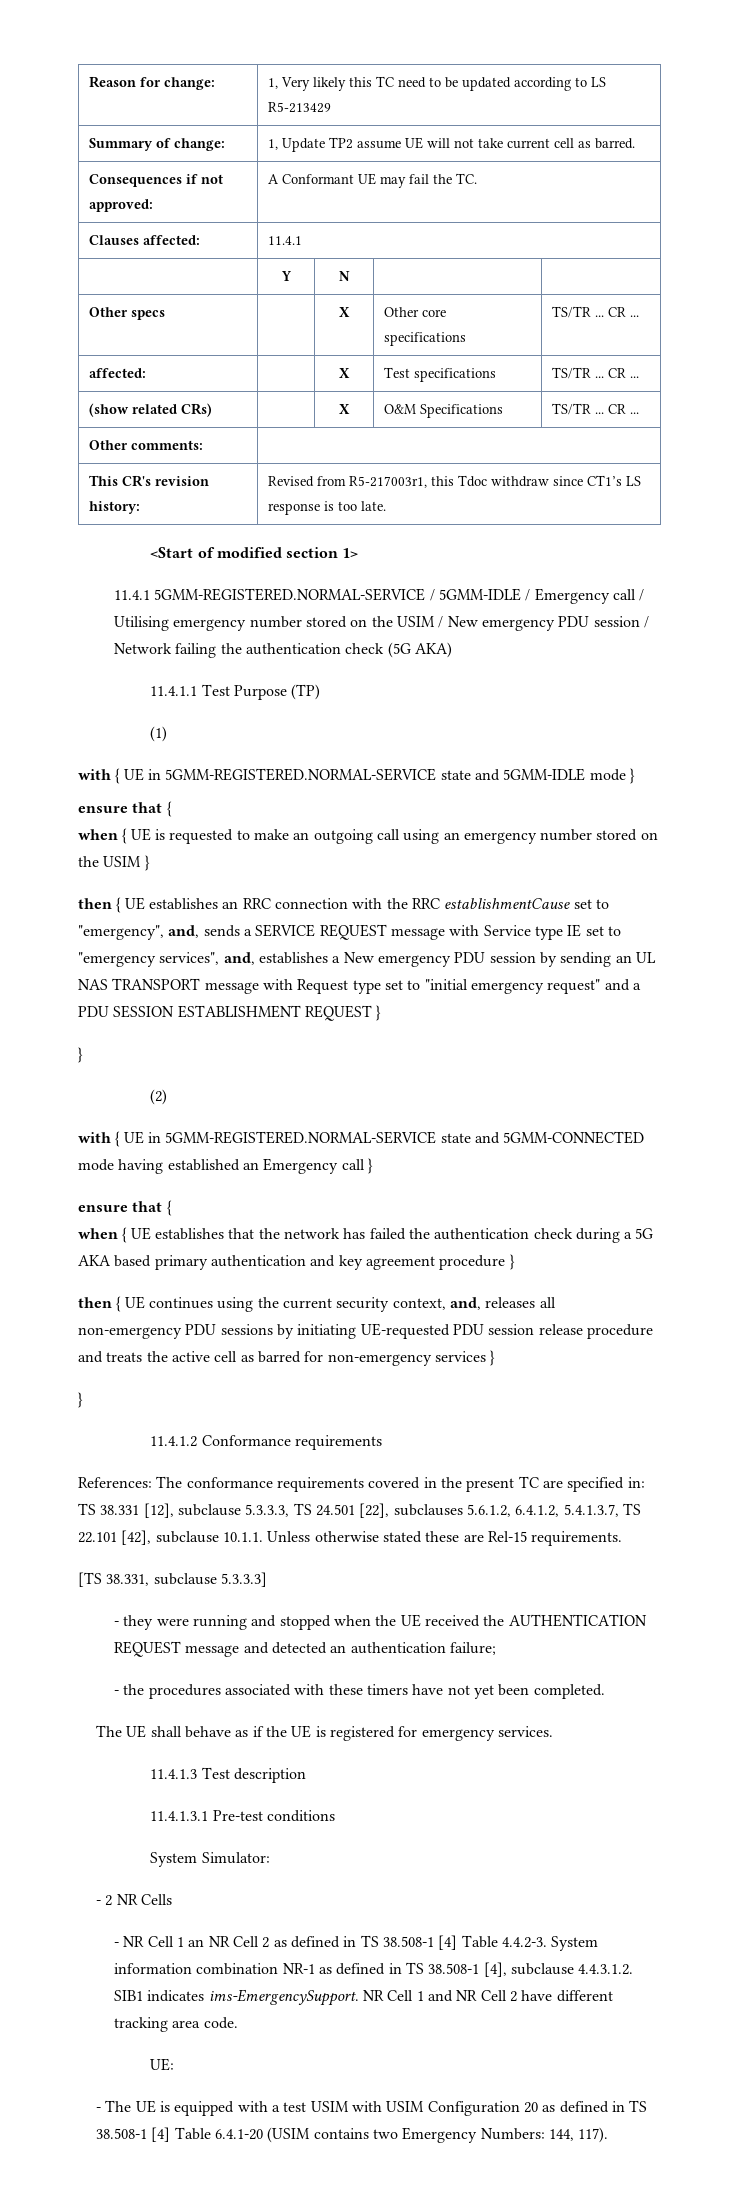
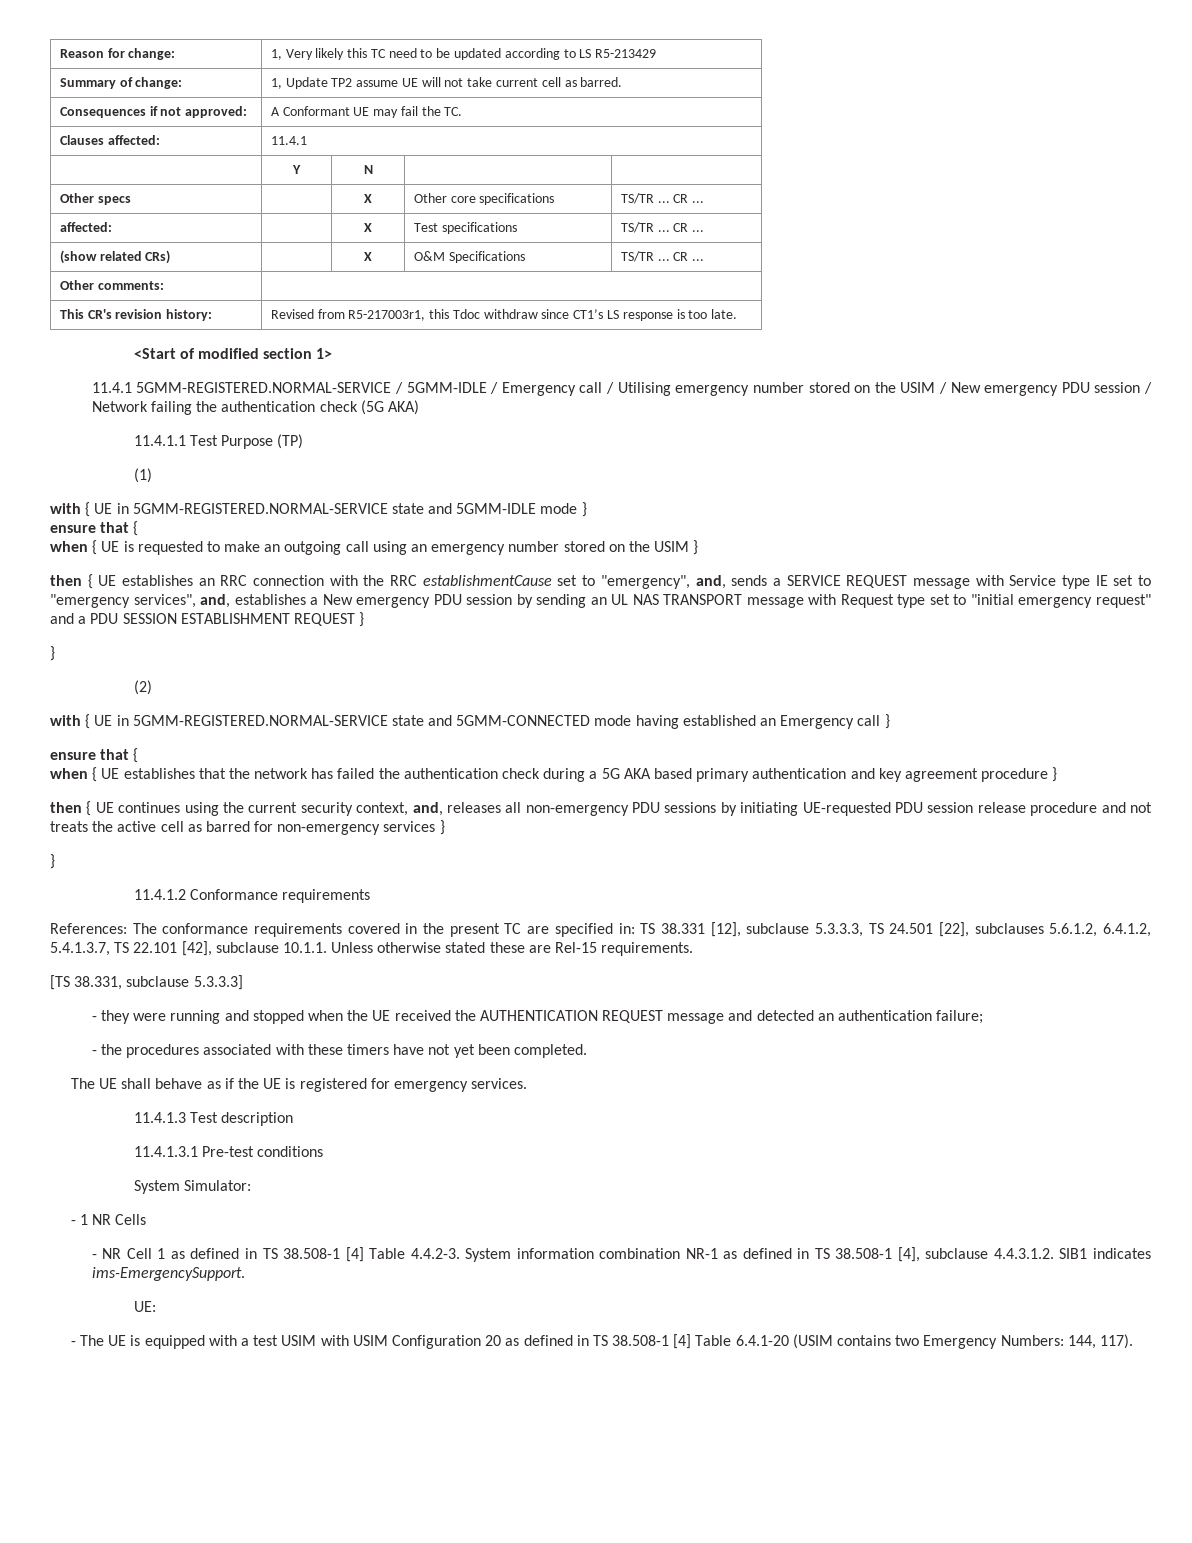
(103, 1357) none -> [1130,802,1152,813] not
[105,1895,113,1906] 2 -> [80,1214,89,1225] 1
[188,1936,270,1948] an NR Cell 2 -> (166, 1253) none
[363,1990,613,2002] [114,2017,238,2032] NR Cell 1 and NR Cell 2 have different tracking area code. -> (245, 1274) none

